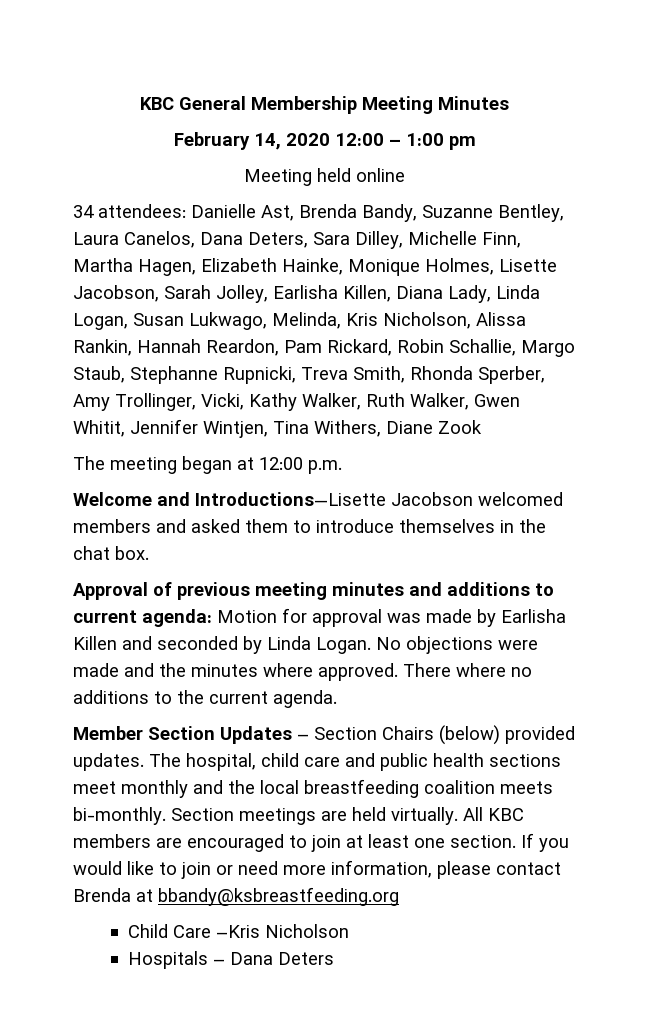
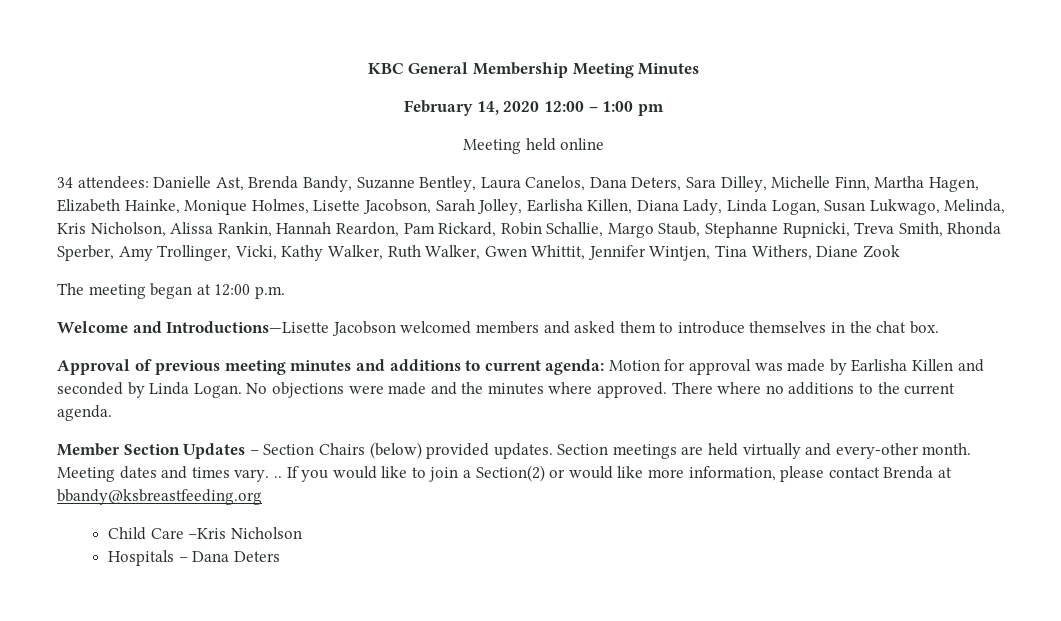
[73,420,125,437] Whitit, -> [531,245,586,260] Whittit,
[149,753,561,771] [73,779,553,798] [73,807,524,825] [73,834,516,852] The hospital, child care and public health sections meet monthly and the local breastfeeding coalition meets bi-monthly. Section meetings are held virtually. All KBC members are encouraged to join at least one section. -> [557,443,972,459] [57,466,282,482] Section meetings are held virtually and every-other month. Meeting dates and times vary. ..
[216,861,278,875] or need -> [463,465,644,482] a Section(2) or would like

